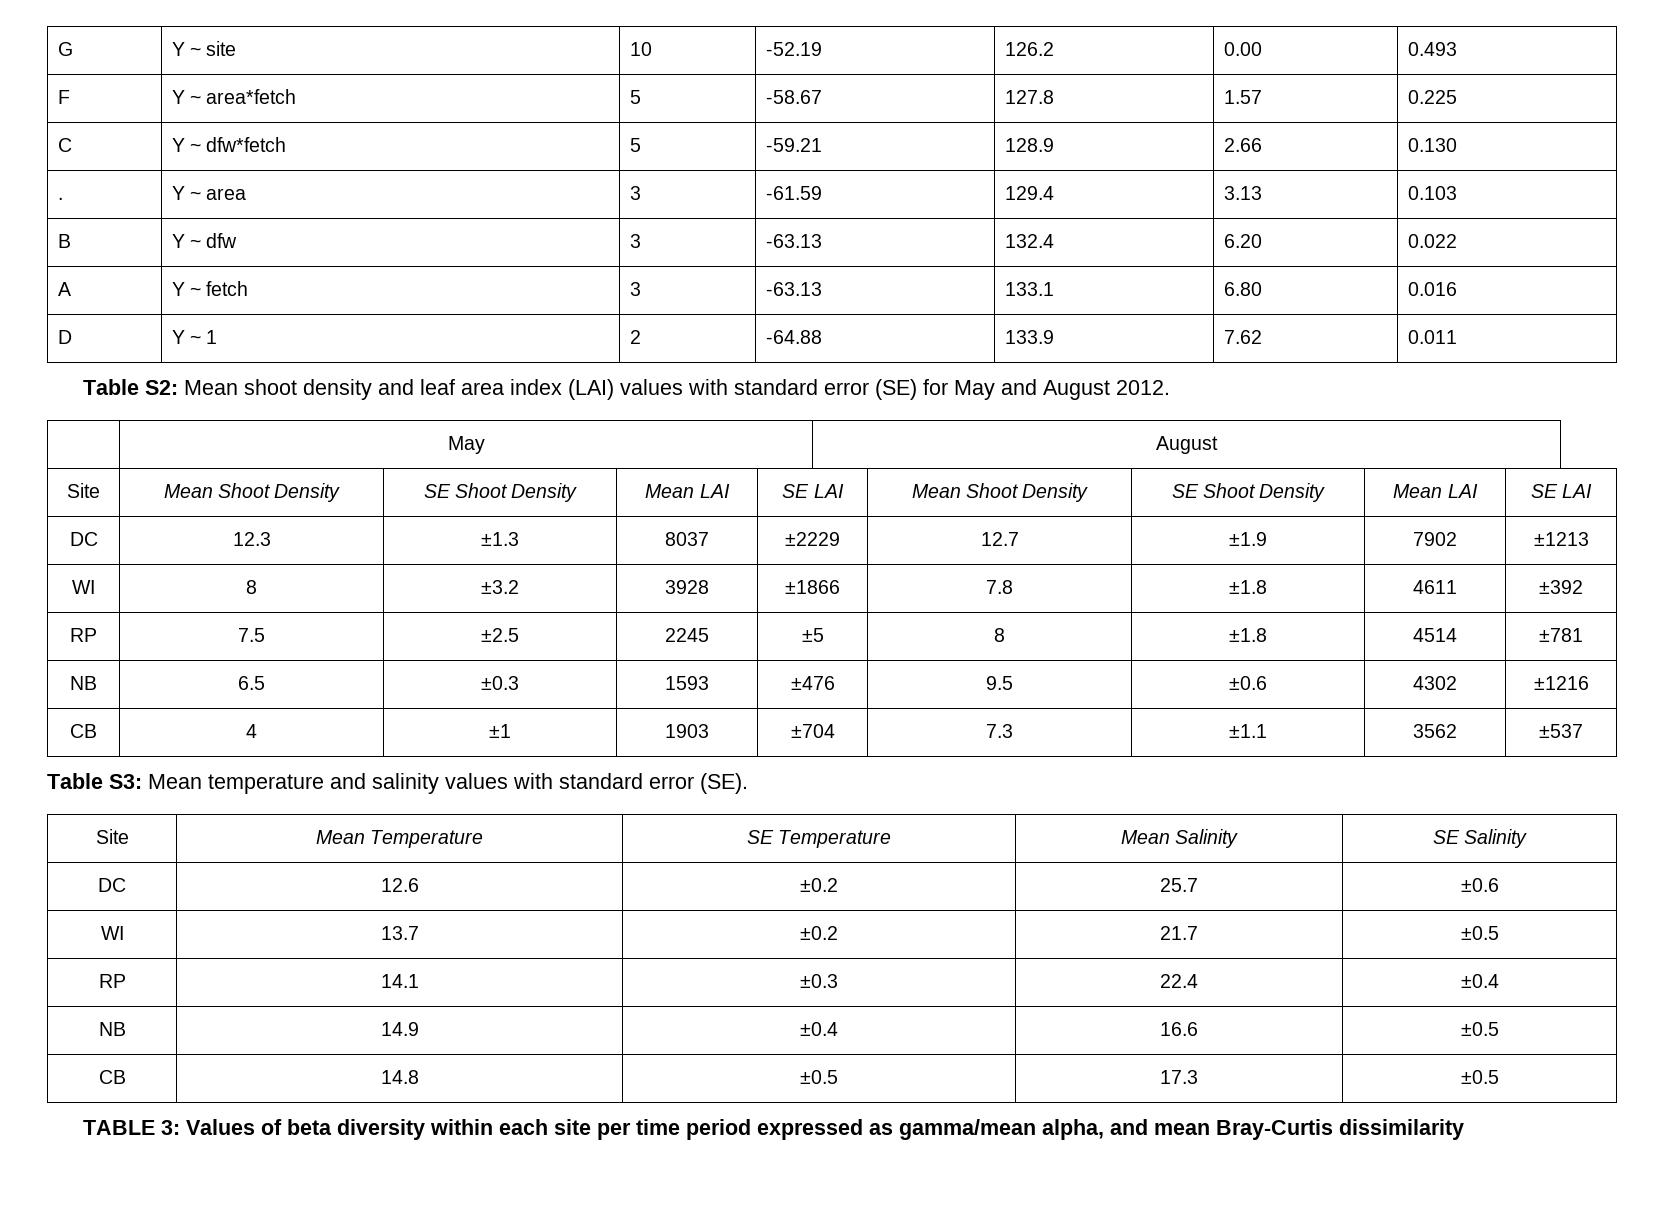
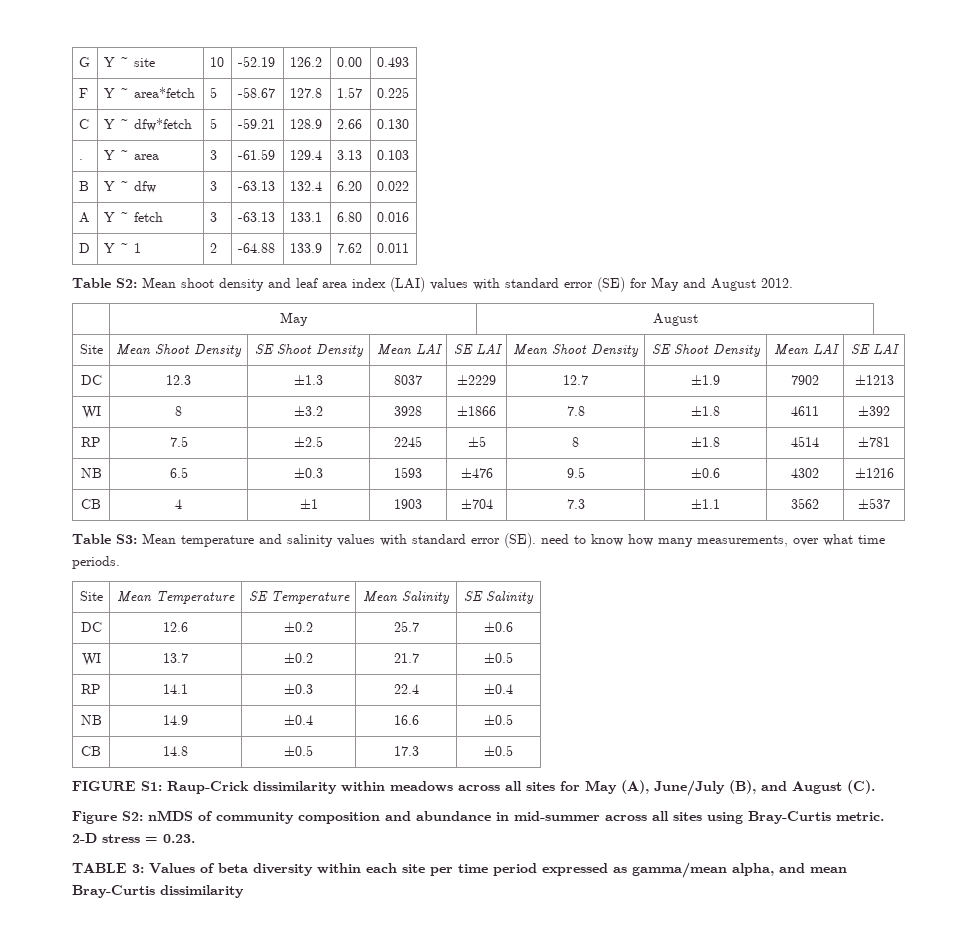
(748, 783) none -> [541,534,885,547] [72,556,120,569] need to know how many measurements, over what time periods.
(1499, 1077) none -> [72,780,875,796] [72,810,884,824] [72,833,195,843] // FIGURE S1: Raup-Crick dissimilarity within meadows across all sites for May (A), June/July (B), and August (C). // Figure S2: nMDS of community composition and abundance in mid-summer across all sites using Bray-Curtis metric. 2-D stress = 0.23.

